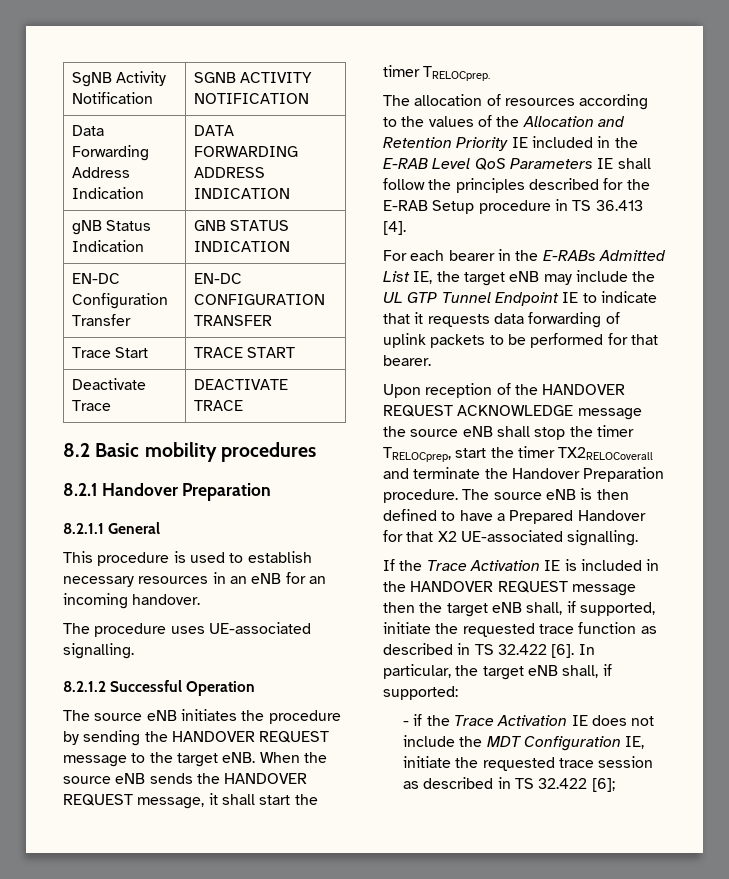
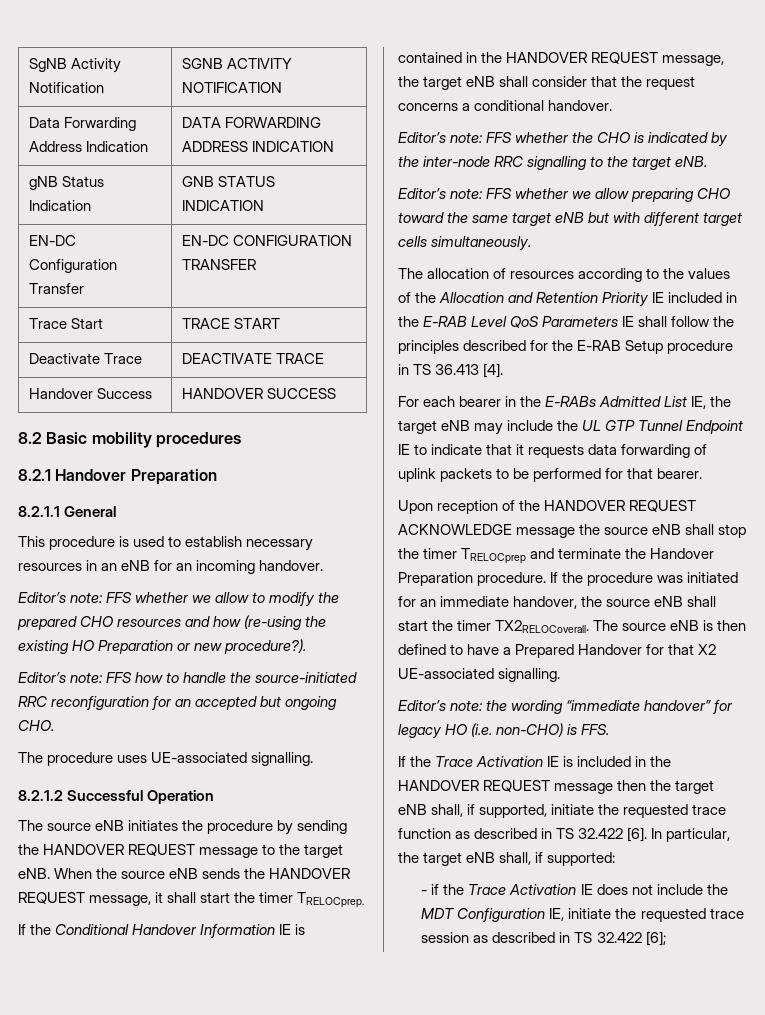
(244, 405) none -> [28,388,152,399] [181,388,336,399] // Handover Success | HANDOVER SUCCESS
(201, 599) none -> [18,592,340,607] [17,615,327,630] [18,639,307,654] [18,672,358,683] [18,696,338,710] [18,720,54,731] // Editor’s note: FFS whether we allow to modify the prepared CHO resources and how (re-using the existing HO Preparation or new procedure?). // Editor’s note: FFS how to handle the source-initiated RRC reconfiguration for an accepted but ongoing CHO.
(491, 73) none -> [18,924,306,938] [398,52,725,66] [398,76,696,90] [398,100,613,111] [398,132,729,147] [398,156,708,170] [398,188,731,202] [398,212,743,226] [398,236,532,251] // If the Conditional Handover Information IE is contained in the HANDOVER REQUEST message, the target eNB shall consider that the request concerns a conditional handover. // Editor’s note: FFS whether the CHO is indicated by the inter-node RRC signalling to the target eNB. // Editor’s note: FFS whether we allow preparing CHO toward the same target eNB but with different target cells simultaneously.
[383,446,654,462] TRELOCprep, start the timer TX2RELOCoverall -> [461,548,527,564] TRELOCprep
(458, 496) none -> [550,572,739,586] [398,596,717,609] [398,620,590,633] If the procedure was initiated for an immediate handover, the source eNB shall start the timer TX2RELOCoverall.
(639, 538) none -> [398,700,734,714] [398,723,610,739] // Editor’s note: the wording “immediate handover” for legacy HO (i.e. non-CHO) is FFS.

